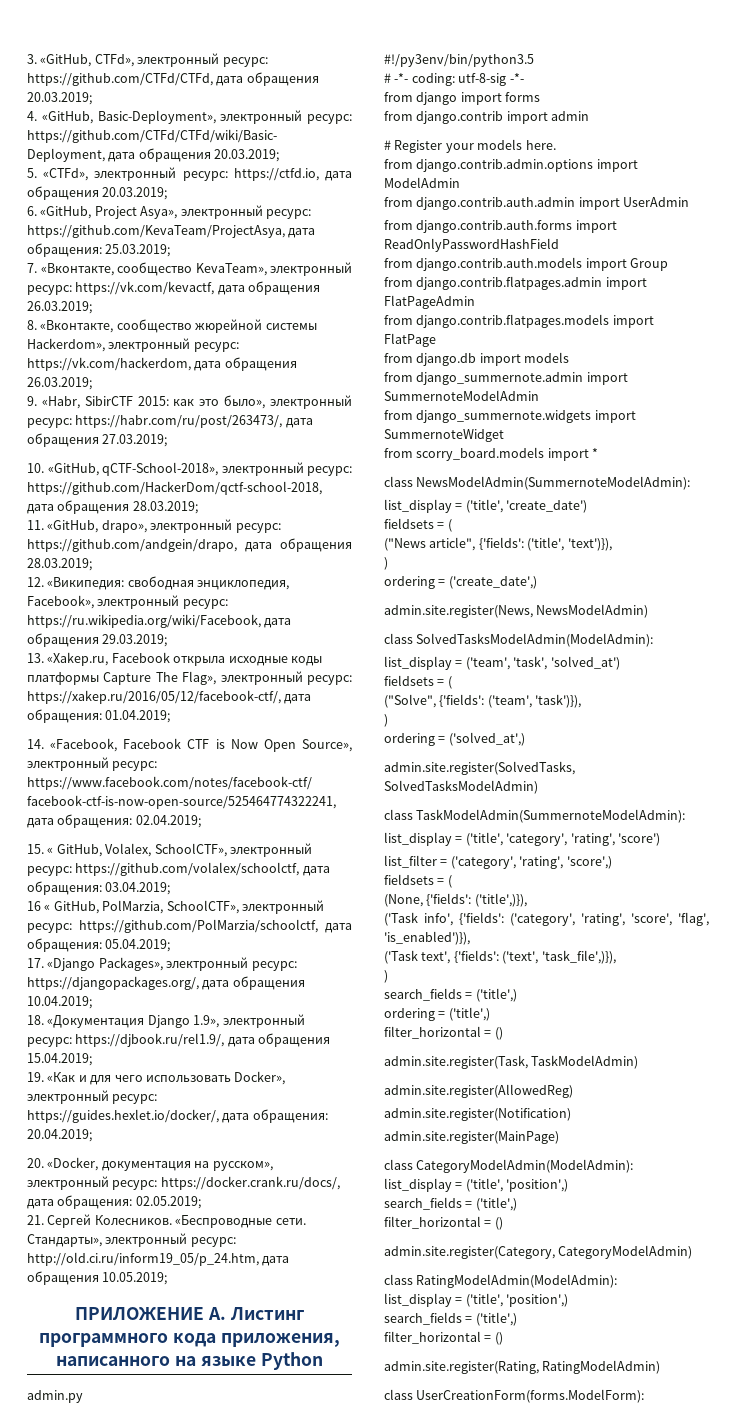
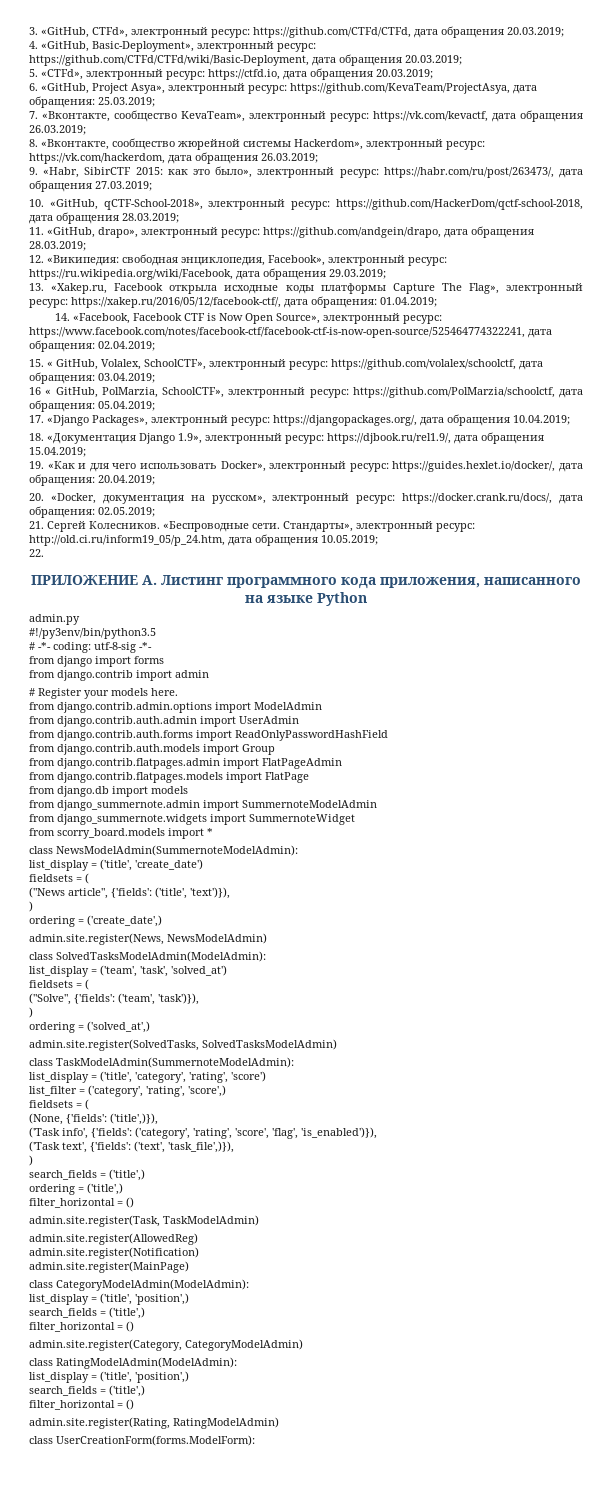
(168, 1278) none -> [29,549,44,557] // 22.

